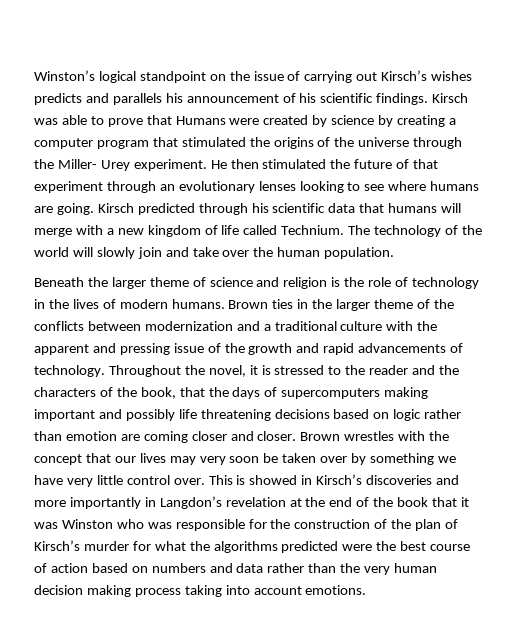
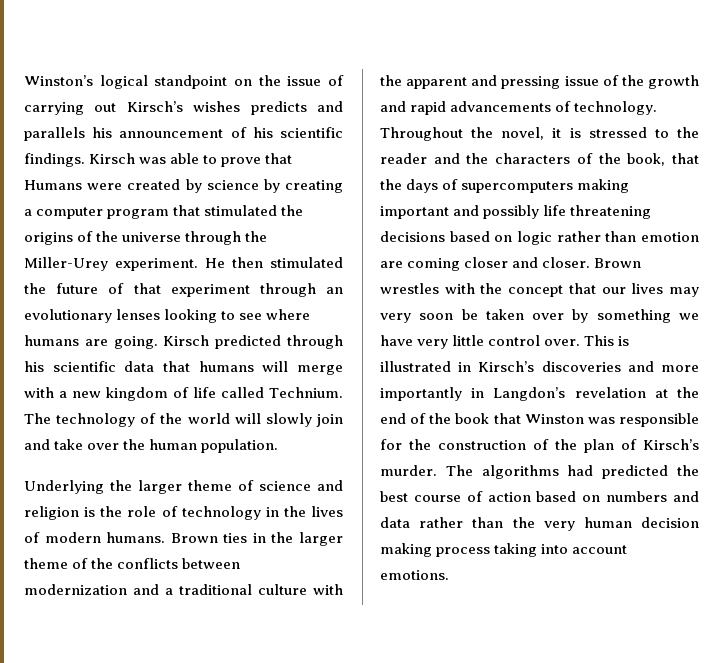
[57,159,130,171] Miller- Urey -> [24,257,108,271] Miller-Urey
[34,277,84,287] Beneath -> [24,480,104,494] Underlying
[249,475,298,485] showed -> [380,361,451,372] illustrated
[460,497,469,507] [34,519,144,529] it was Winston who -> [524,414,584,424] Winston
[83,541,373,553] murder for what the algorithms predicted were -> [380,465,669,479] murder. The algorithms had predicted

